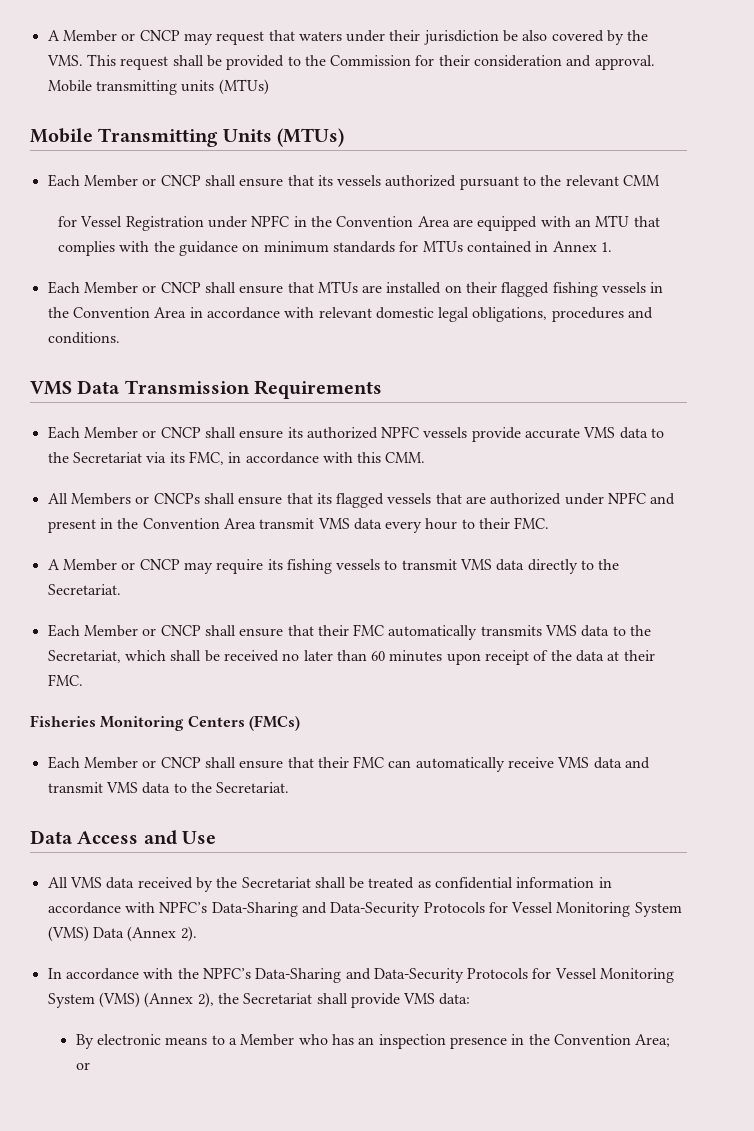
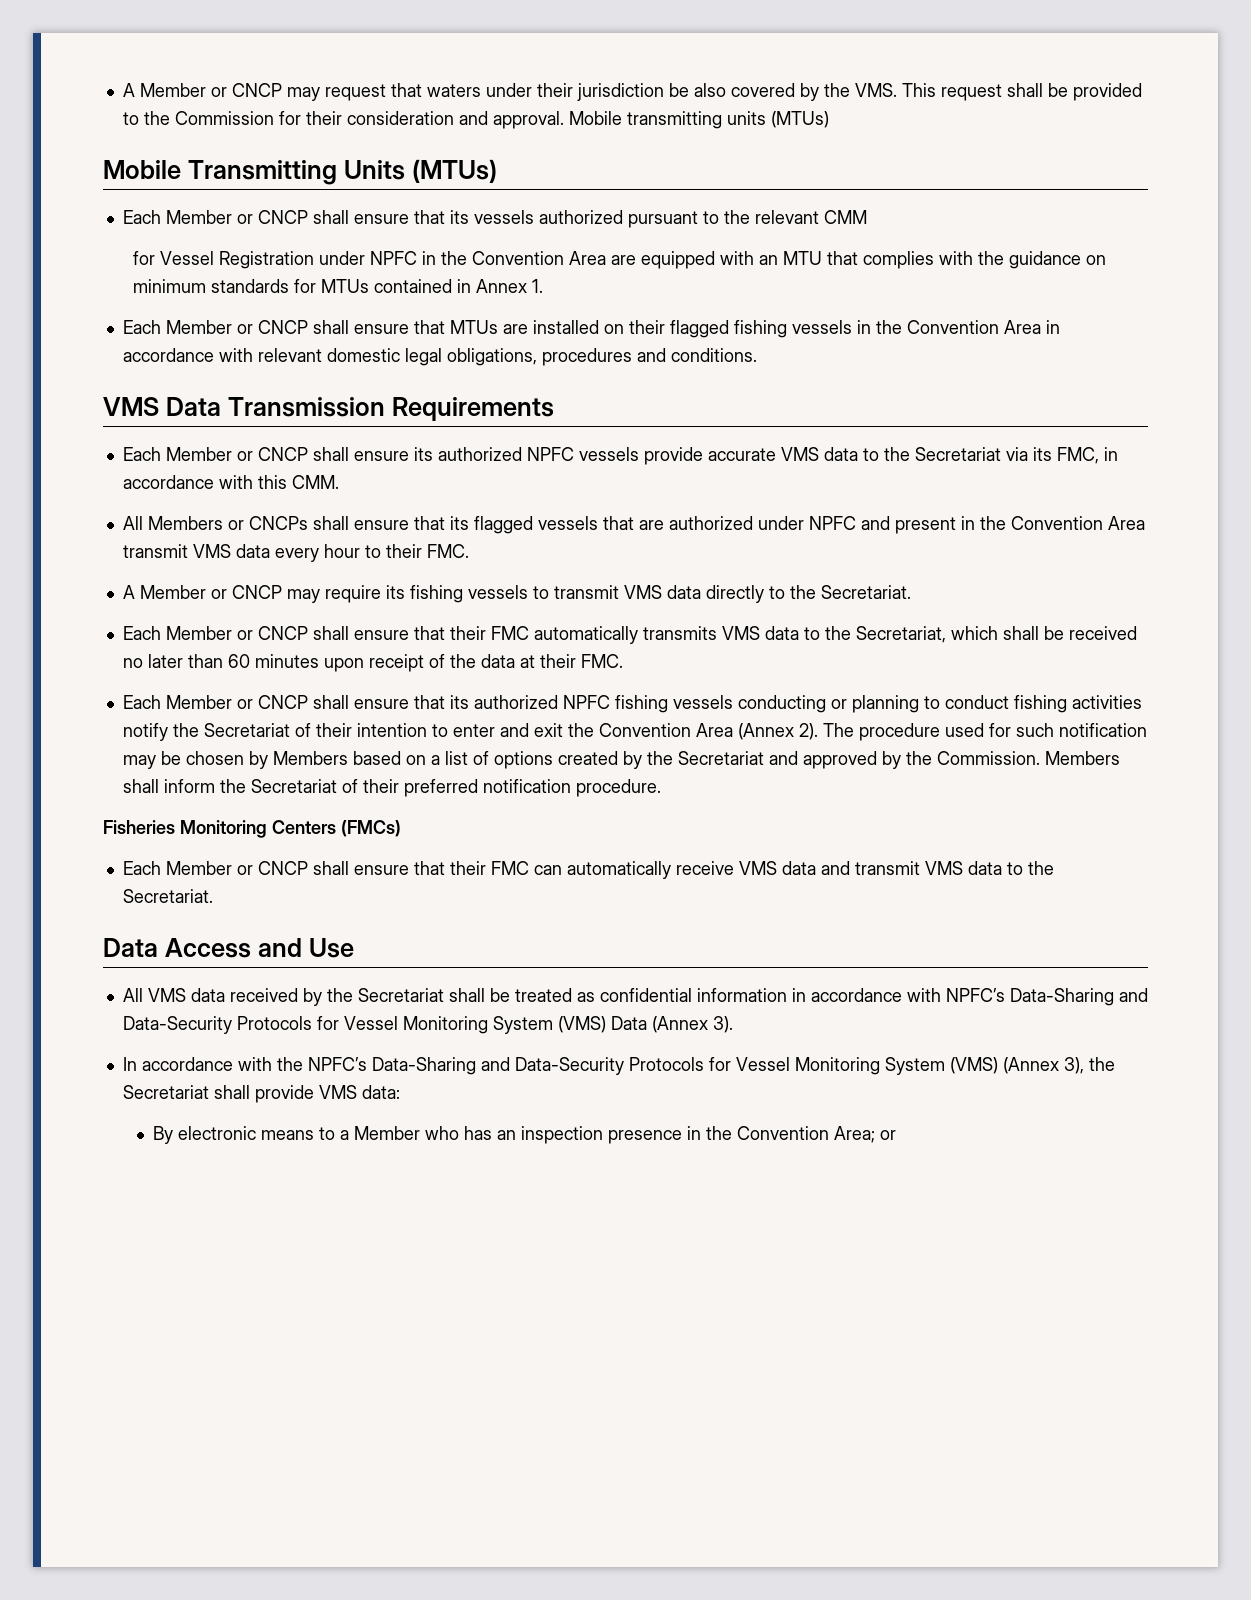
(83, 680) none -> [122,695,1142,713] [122,723,1147,741] [122,751,1120,769] [122,779,661,797] // Each Member or CNCP shall ensure that its authorized NPFC fishing vessels conducting or planning to conduct fishing activities notify the Secretariat of their intention to enter and exit the Convention Area (Annex 2). The procedure used for such notification may be chosen by Members based on a list of options created by the Secretariat and approved by the Commission. Members shall inform the Secretariat of their preferred notification procedure.
[180,926,197,942] 2). -> [712,1016,733,1033] 3).
[197,992,214,1008] 2), -> [1063,1057,1084,1074] 3),

